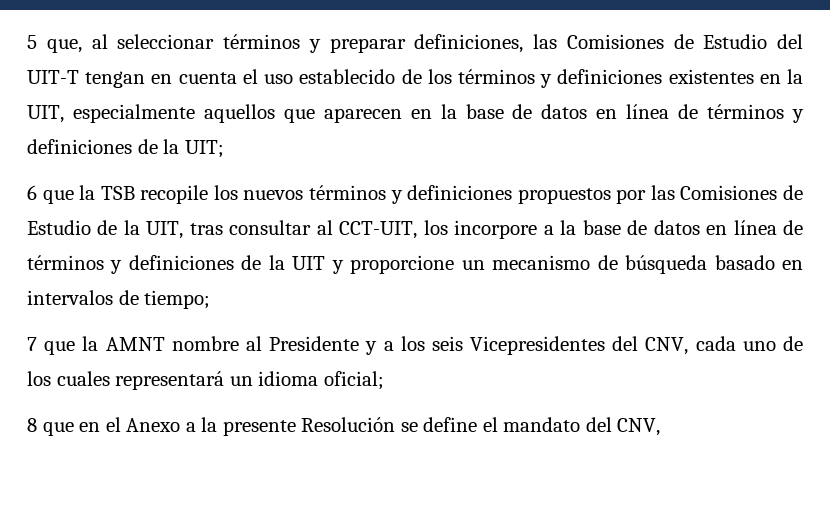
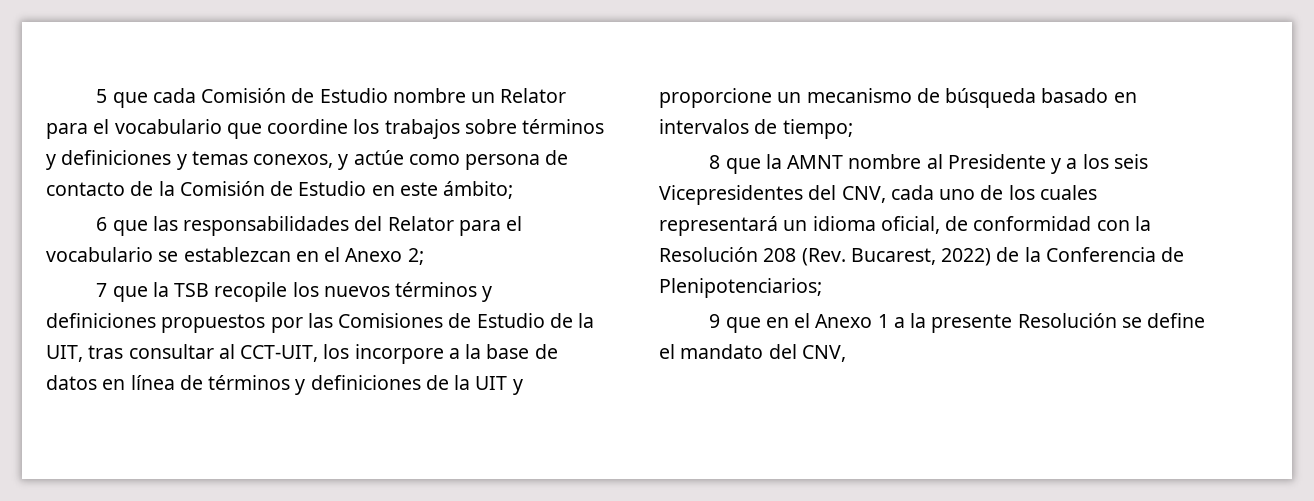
[46,34,803,53] [27,69,803,88] [27,104,805,123] [27,139,224,158] [27,185,37,200] que, al seleccionar términos y preparar definiciones, las Comisiones de Estudio del UIT-T tengan en cuenta el uso establecido de los términos y definiciones existentes en la UIT, especialmente aquellos que aparecen en la base de datos en línea de términos y definiciones de la UIT; // 6 -> [112,88,567,108] [46,119,605,139] [46,150,569,170] [46,181,514,199] [96,216,523,236] [46,247,424,265] [96,283,108,297] que cada Comisión de Estudio nombre un Relator para el vocabulario que coordine los trabajos sobre términos y definiciones y temas conexos, y actúe como persona de contacto de la Comisión de Estudio en este ámbito; // 6 que las responsabilidades del Relator para el vocabulario se establezcan en el Anexo 2; // 7
[27,337,37,351] 7 -> [709,155,721,169] 8
[323,371,384,390] [27,418,37,432] oficial; // 8 -> [880,216,1151,234] [659,247,1185,266] [659,278,822,298] [709,314,721,328] oficial, de conformidad con la Resolución 208 (Rev. Bucarest, 2022) de la Conferencia de Plenipotenciarios; // 9
(181, 425) none -> [877,314,889,328] 1

